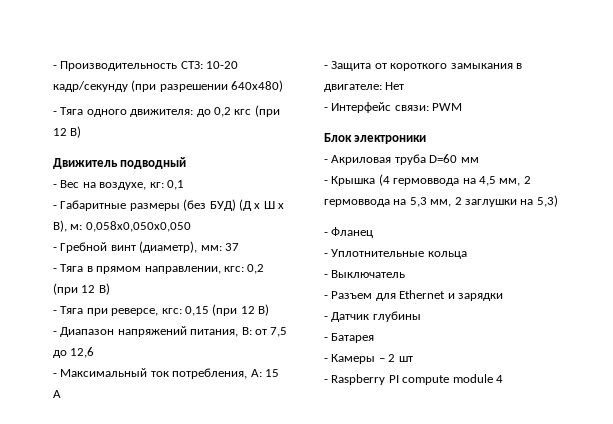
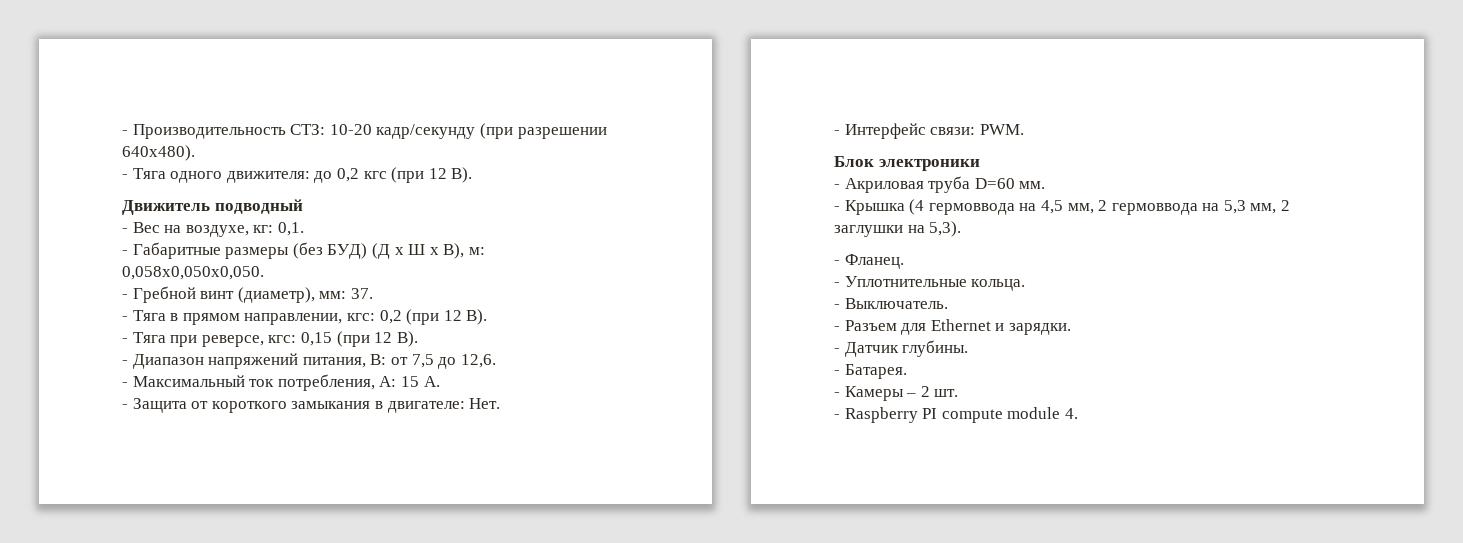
[231,80,284,92] 640х480) -> [122,145,195,161] 640х480).
[70,126,82,138] В) -> [451,167,473,183] В).
[166,180,184,190] 0,1 -> [277,222,304,236] 0,1.
[85,221,191,232] 0,058х0,050х0,050 -> [122,266,264,280] 0,058х0,050х0,050.
[224,243,239,251] 37 -> [350,288,373,299] 37.
[98,283,110,295] В) -> [466,309,488,325] В).
[258,304,269,316] В) -> [396,331,418,347] В).
[70,347,95,358] 12,6 -> [460,354,496,368] 12,6.
[53,390,61,398] А -> [423,376,440,387] А.
[385,82,405,90] Нет -> [469,398,501,409] Нет.
[432,103,463,111] PWM -> [979,124,1024,135] PWM.
[460,157,479,163] мм -> [1019,181,1046,189] мм.
[536,195,558,207] [324,227,374,238] 5,3) // - Фланец -> [929,221,962,237] [834,254,904,269] 5,3). // - Фланец.
[427,251,467,259] [324,270,406,278] кольца // - Выключатель -> [971,279,1026,291] [834,298,948,309] кольца. // - Выключатель.
[457,293,503,301] зарядки -> [1008,323,1071,335] зарядки.
[372,311,421,322] [324,333,375,343] глубины // - Батарея -> [902,340,969,357] [834,364,907,379] глубины. // - Батарея.
[398,356,413,362] шт -> [934,389,959,397] шт.
[495,375,503,383] 4 -> [1064,408,1078,419] 4.

